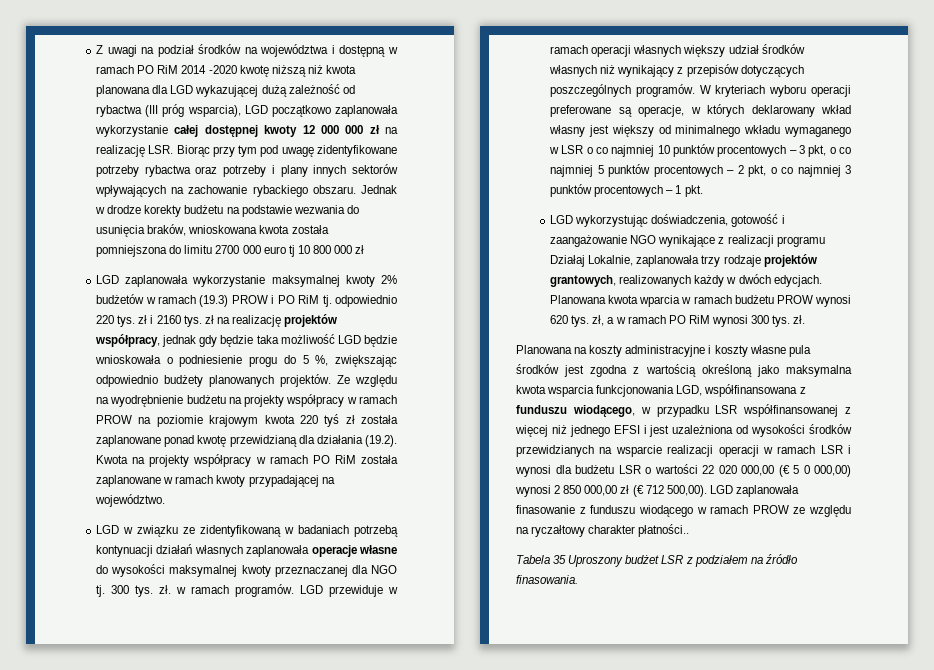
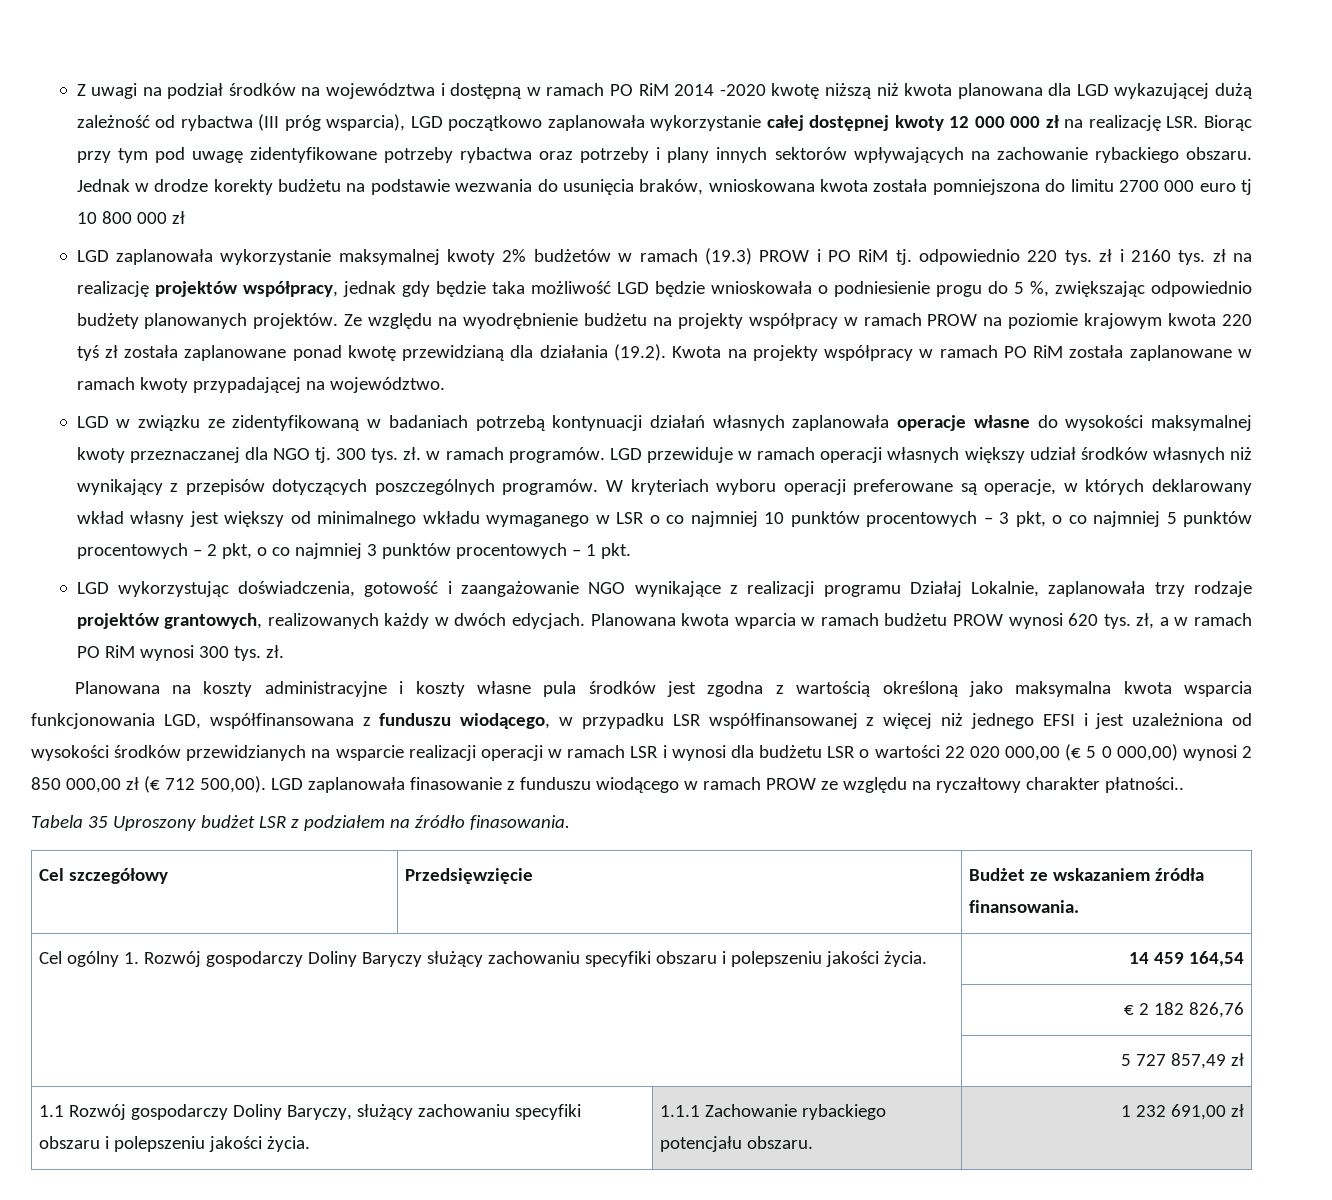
(578, 579) none -> [38,868,168,884] [404,868,533,884] [968,868,1204,881] [968,900,1079,913] [38,951,927,967] [1129,951,1245,967] [1124,1002,1245,1018] [1121,1053,1245,1069] [38,1104,581,1120] [38,1136,310,1152] [659,1104,886,1120] [659,1136,813,1152] [1121,1104,1245,1120] // Cel szczegółowy | Przedsięwzięcie | Budżet ze wskazaniem źródła finansowania. // Cel ogólny 1. Rozwój gospodarczy Doliny Baryczy służący zachowaniu specyfiki obszaru i polepszeniu jakości życia. | 14 459 164,54 // | € 2 182 826,76 // | 5 727 857,49 zł // 1.1 Rozwój gospodarczy Doliny Baryczy, służący zachowaniu specyfiki obszaru i polepszeniu jakości życia. | 1.1.1 Zachowanie rybackiego potencjału obszaru. | 1 232 691,00 zł

